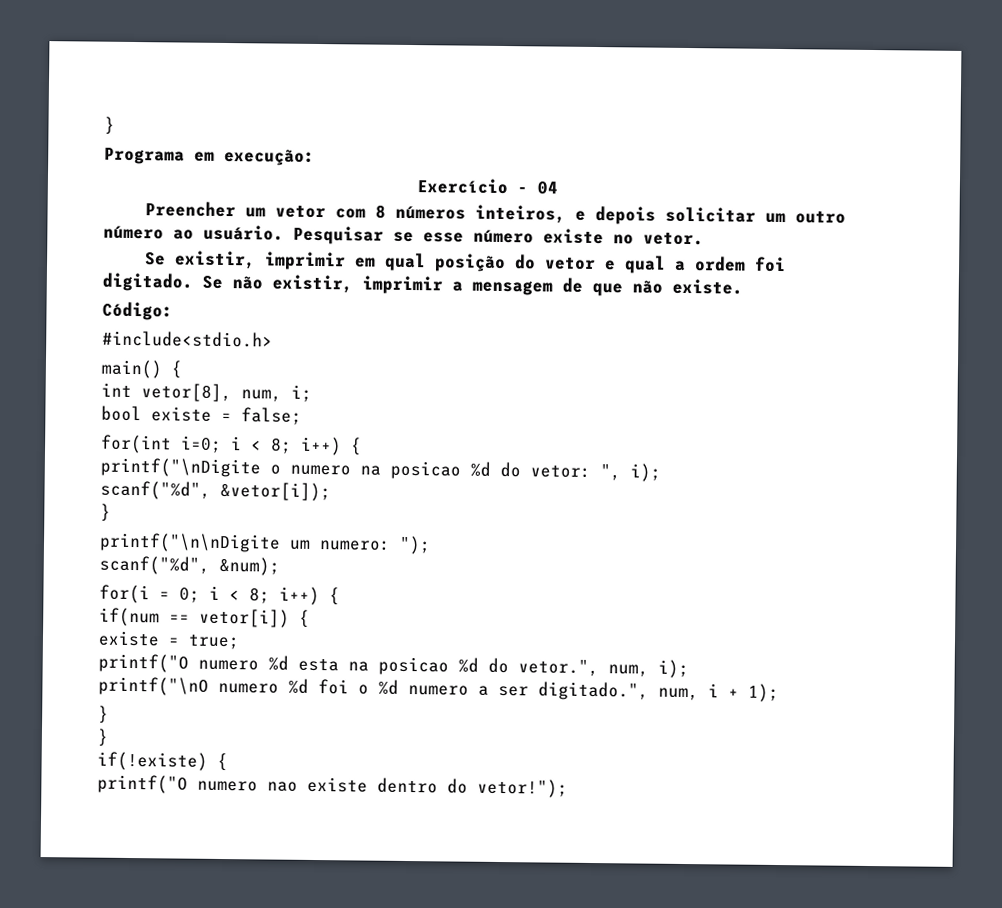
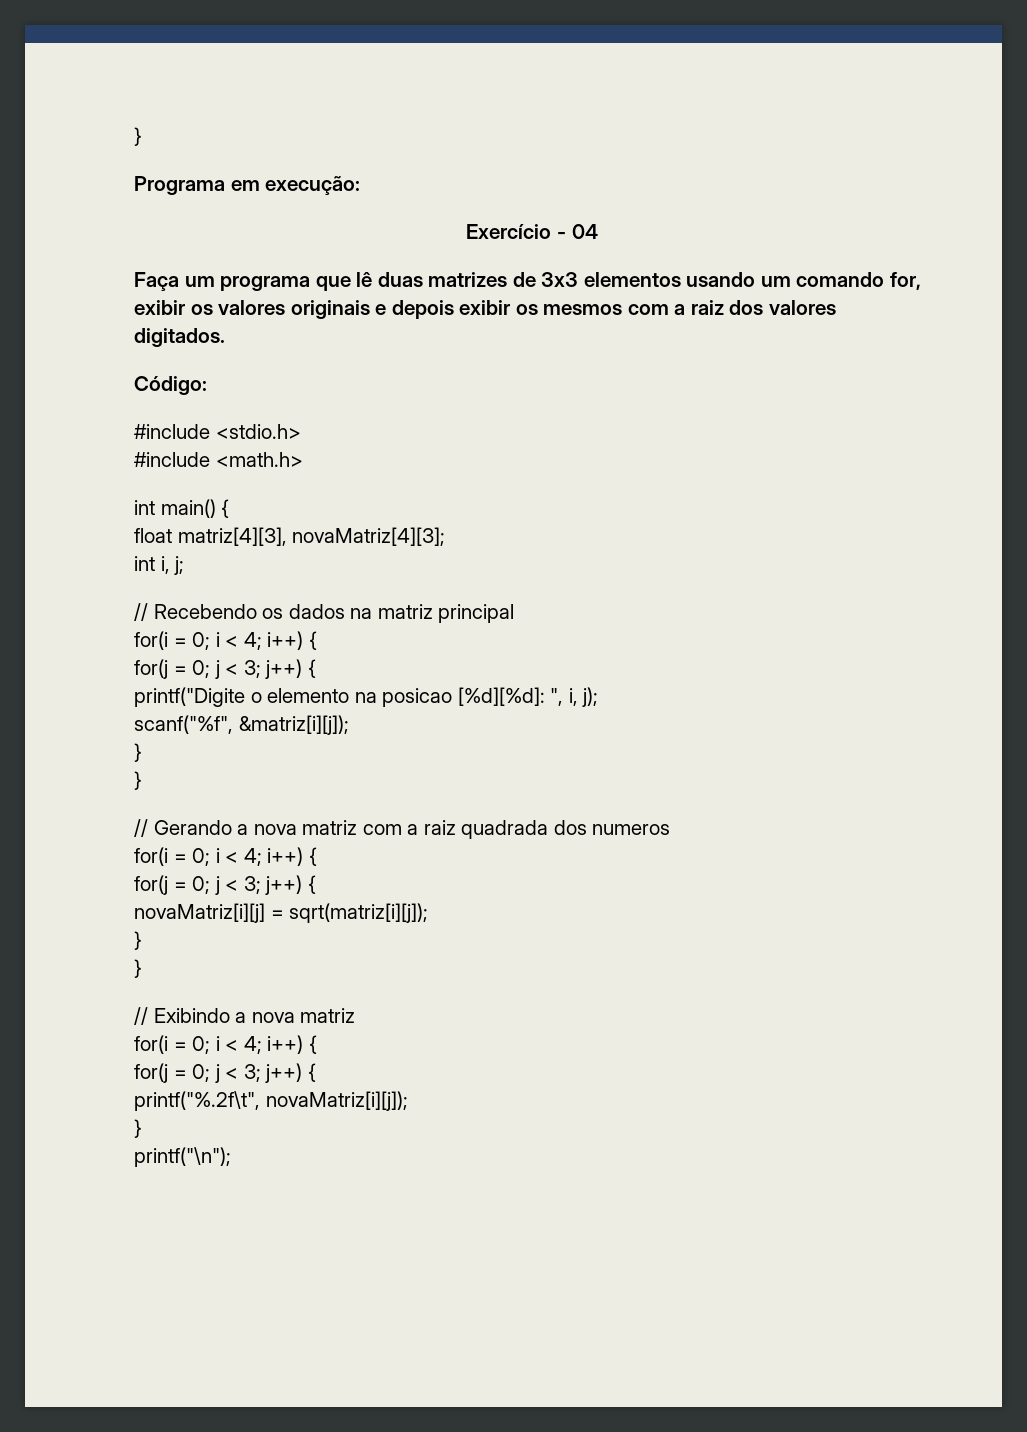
[144,201,846,225] [103,224,704,246] [144,250,786,274] [102,272,743,297] [102,301,173,321] [102,330,273,348] [101,359,182,379] [101,382,312,403] [101,405,302,425] [100,434,362,456] [100,457,661,482] [100,480,331,502] [100,503,111,522] [99,532,431,555] [99,555,280,576] [99,584,340,606] [99,607,310,628] [98,630,240,650] [98,653,689,679] [98,676,779,703] [98,705,109,724] [97,728,109,747] [97,751,228,772] [97,774,568,798] Preencher um vetor com 8 números inteiros, e depois solicitar um outro número ao usuário. Pesquisar se esse número existe no vetor. // Se existir, imprimir em qual posição do vetor e qual a ordem foi digitado. Se não existir, imprimir a mensagem de que não existe. // Código: // #include<stdio.h> // main() { // int vetor[8], num, i; // bool existe = false; // for(int i=0; i < 8; i++) { // printf("\nDigite o numero na posicao %d do vetor: ", i); // scanf("%d", &vetor[i]); // } // printf("\n\nDigite um numero: "); // scanf("%d", &num); // for(i = 0; i < 8; i++) { // if(num == vetor[i]) { // existe = true; // printf("O numero %d esta na posicao %d do vetor.", num, i); // printf("\nO numero %d foi o %d numero a ser digitado.", num, i + 1); // } // } // if(!existe) { // printf("O numero nao existe dentro do vetor!"); -> [134,272,921,291] [134,300,836,319] [134,328,225,347] [134,376,207,395] [134,424,301,439] [134,452,303,467] [134,499,230,518] [134,527,446,546] [134,556,185,575] [134,603,515,623] [134,631,317,650] [134,659,316,679] [134,687,599,707] [134,715,349,735] [134,743,142,762] [134,771,142,790] [134,819,671,839] [134,847,317,866] [134,875,316,895] [134,903,429,923] [134,931,142,950] [134,959,142,978] [134,1007,356,1025] [134,1035,317,1054] [134,1063,316,1083] [134,1091,408,1111] [134,1119,142,1138] [134,1147,231,1167] Faça um programa que lê duas matrizes de 3x3 elementos usando um comando for, exibir os valores originais e depois exibir os mesmos com a raiz dos valores digitados. // Código: // #include <stdio.h> // #include <math.h> // int main() { // float matriz[4][3], novaMatriz[4][3]; // int i, j; // // Recebendo os dados na matriz principal // for(i = 0; i < 4; i++) { // for(j = 0; j < 3; j++) { // printf("Digite o elemento na posicao [%d][%d]: ", i, j); // scanf("%f", &matriz[i][j]); // } // } // // Gerando a nova matriz com a raiz quadrada dos numeros // for(i = 0; i < 4; i++) { // for(j = 0; j < 3; j++) { // novaMatriz[i][j] = sqrt(matriz[i][j]); // } // } // // Exibindo a nova matriz // for(i = 0; i < 4; i++) { // for(j = 0; j < 3; j++) { // printf("%.2f\t", novaMatriz[i][j]); // } // printf("\n");

